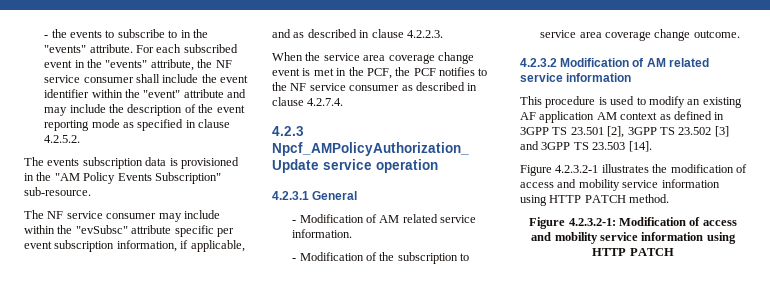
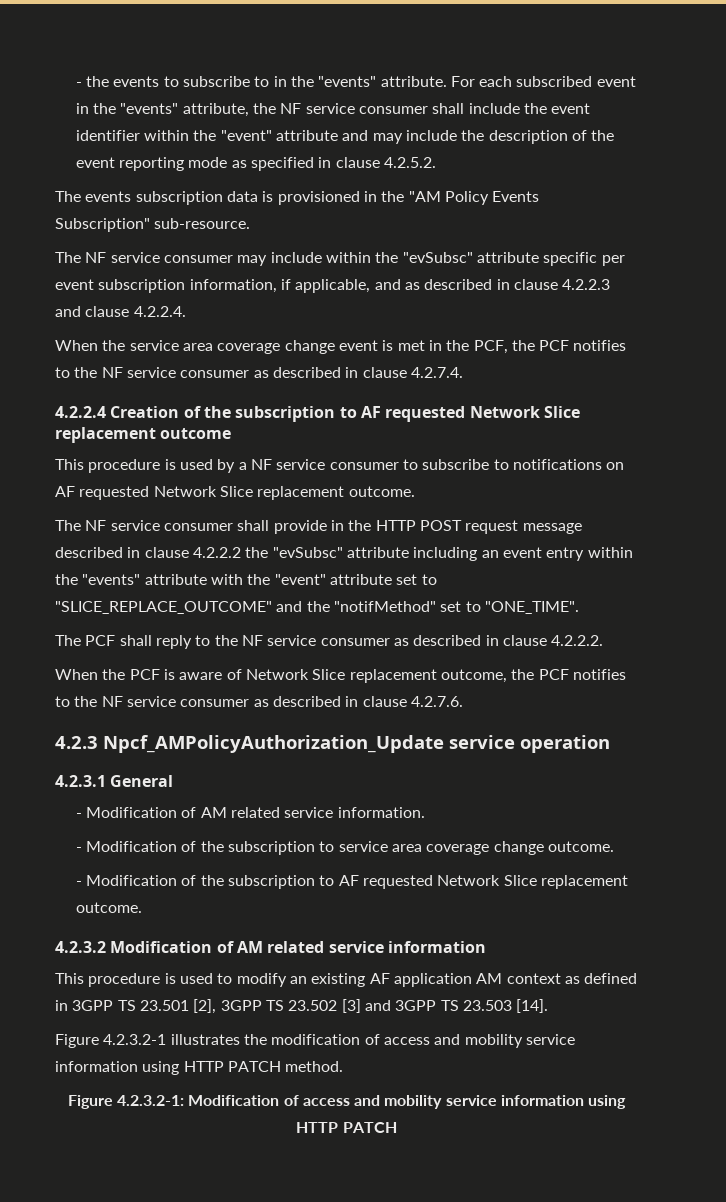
[406,30,443,38] 4.2.2.3. -> [562,279,611,290] [55,306,186,317] 4.2.2.3 and clause 4.2.2.4.
(344, 102) none -> [55,406,580,422] [55,427,232,443] [55,459,625,473] [55,486,415,500] [55,520,582,534] [55,547,633,561] [55,574,437,585] [55,601,579,614] [55,635,604,649] [55,669,626,683] [55,696,463,707] // 4.2.2.4 Creation of the subscription to AF requested Network Slice replacement outcome // This procedure is used by a NF service consumer to subscribe to notifications on AF requested Network Slice replacement outcome. // The NF service consumer shall provide in the HTTP POST request message described in clause 4.2.2.2 the "evSubsc" attribute including an event entry within the "events" attribute with the "event" attribute set to "SLICE_REPLACE_OUTCOME" and the "notifMethod" set to "ONE_TIME". // The PCF shall reply to the NF service consumer as described in clause 4.2.2.2. // When the PCF is aware of Network Slice replacement outcome, the PCF notifies to the NF service consumer as described in clause 4.2.7.6.
(740, 34) none -> [75,875,628,889] [75,902,142,913] // - Modification of the subscription to AF requested Network Slice replacement outcome.

